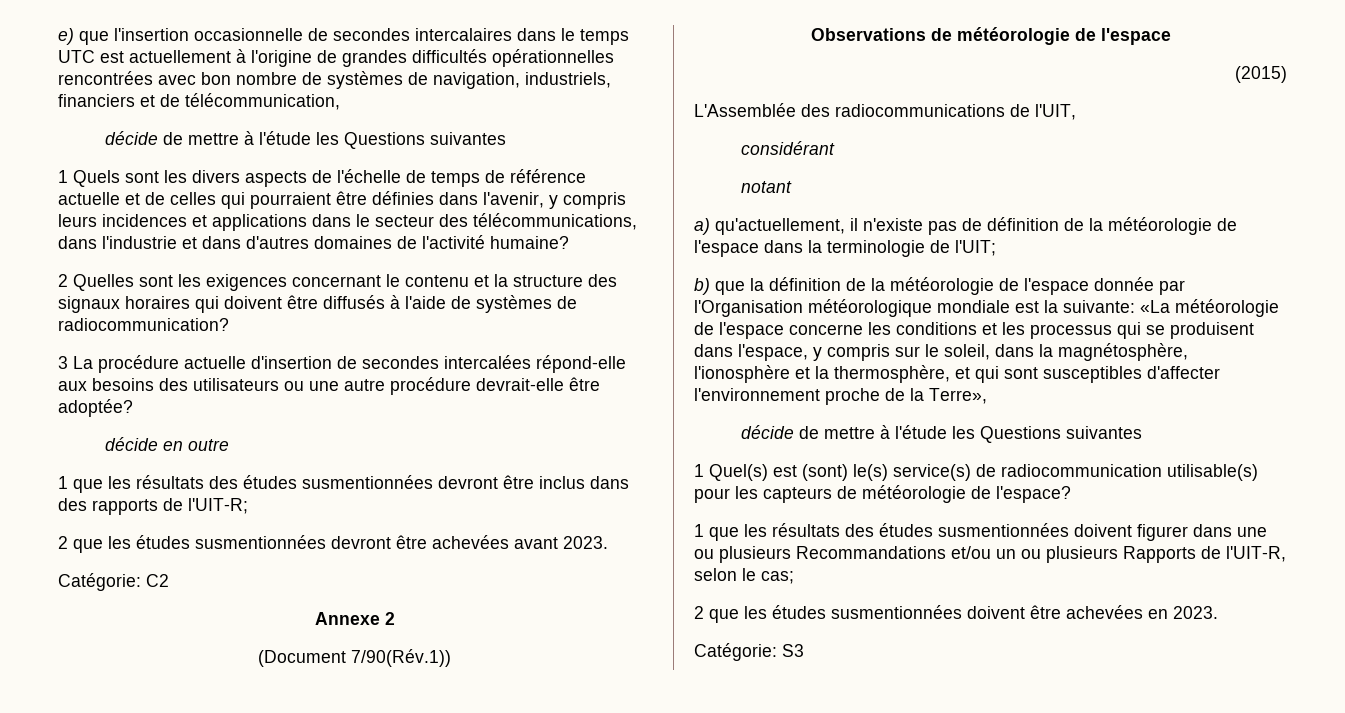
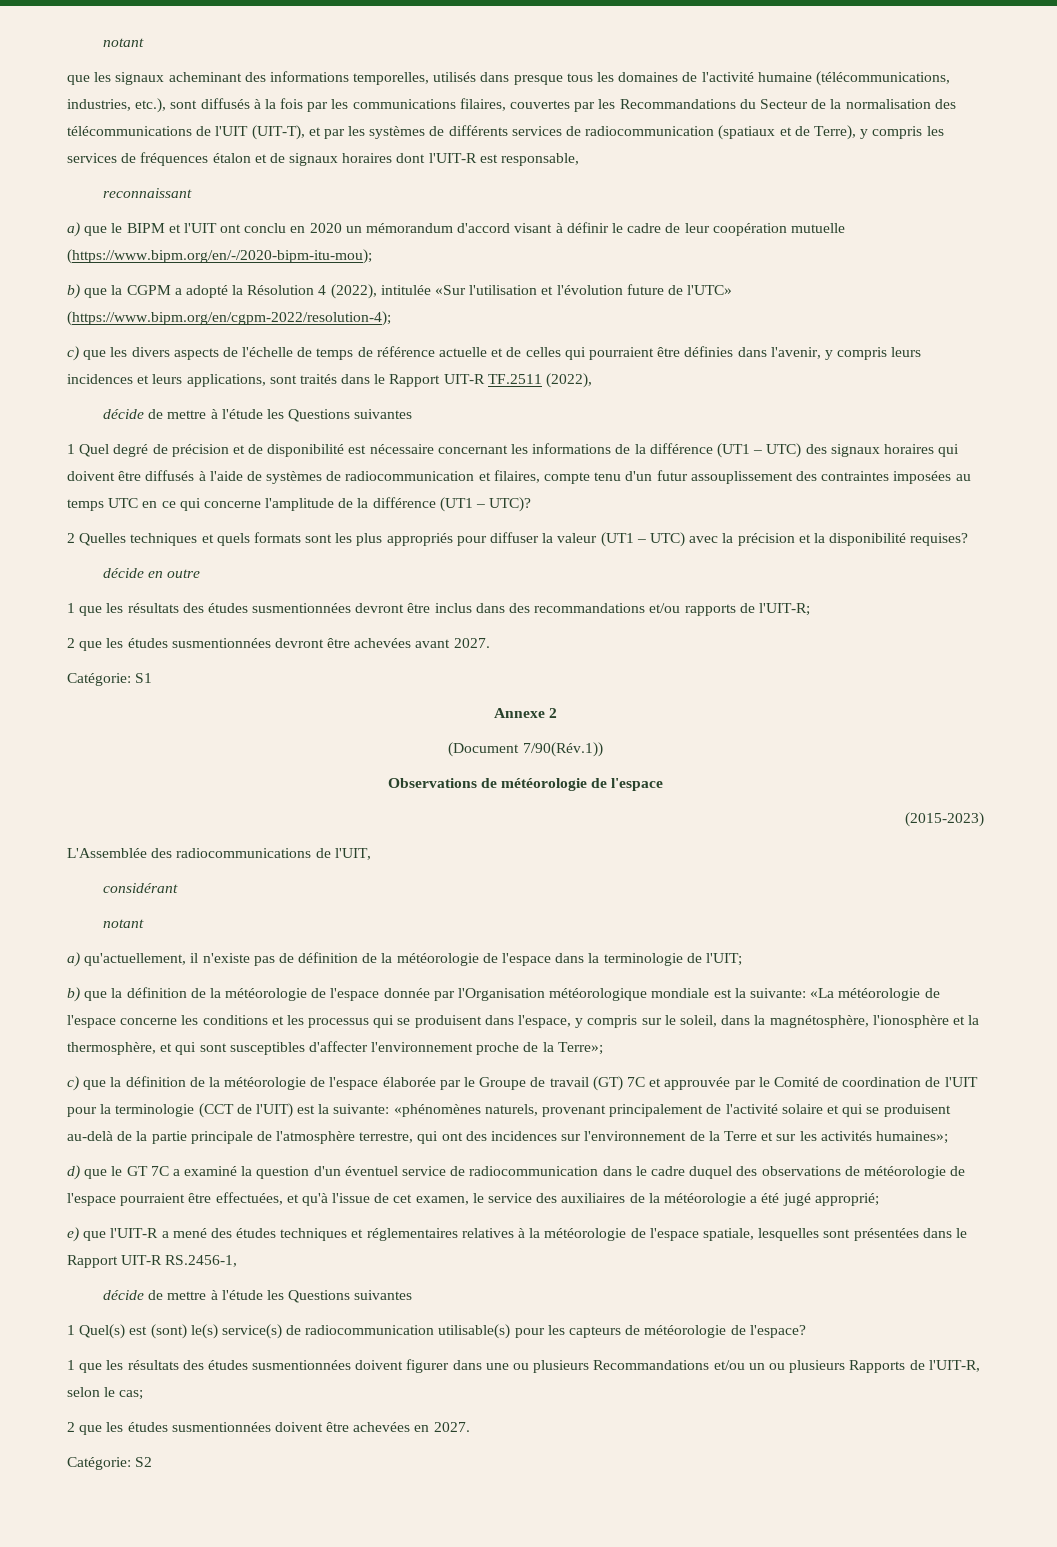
[58,28,629,45] [58,49,614,67] [58,71,611,89] [58,93,340,110] [105,131,507,149] [58,170,159,187] e) que l'insertion occasionnelle de secondes intercalaires dans le temps UTC est actuellement à l'origine de grandes difficultés opérationnelles rencontrées avec bon nombre de systèmes de navigation, industriels, financiers et de télécommunication, // décide de mettre à l'étude les Questions suivantes // 1 Quels sont -> [103,38,145,47] [67,71,950,86] [67,98,956,113] [67,125,944,140] [67,152,580,166] [103,188,193,198] [67,222,845,237] [67,249,372,264] [67,284,733,299] [67,311,391,326] [67,346,107,361] notant // que les signaux acheminant des informations temporelles, utilisés dans presque tous les domaines de l'activité humaine (télécommunications, industries, etc.), sont diffusés à la fois par les communications filaires, couvertes par les Recommandations du Secteur de la normalisation des télécommunications de l'UIT (UIT-T), et par les systèmes de différents services de radiocommunication (spatiaux et de Terre), y compris les services de fréquences étalon et de signaux horaires dont l'UIT-R est responsable, // reconnaissant // a) que le BIPM et l'UIT ont conclu en 2020 un mémorandum d'accord visant à définir le cadre de leur coopération mutuelle (https://www.bipm.org/en/-/2020-bipm-itu-mou); // b) que la CGPM a adopté la Résolution 4 (2022), intitulée «Sur l'utilisation et l'évolution future de l'UTC» (https://www.bipm.org/en/cgpm-2022/resolution-4); // c) que
[212,213,637,231] [58,235,569,249] [58,274,583,291] applications dans le secteur des télécommunications, dans l'industrie et dans d'autres domaines de l'activité humaine? // 2 Quelles sont les exigences concernant le contenu et la structure -> [152,373,593,388] [103,409,413,422] [67,443,802,458] leurs applications, sont traités dans le Rapport UIT-R TF.2511 (2022), // décide de mettre à l'étude les Questions suivantes // 1 Quel degré de précision et de disponibilité est nécessaire concernant les informations de la différence (UT1 – UTC)
[58,318,229,331] [58,355,626,373] [58,377,600,395] [58,399,133,417] radiocommunication? // 3 La procédure actuelle d'insertion de secondes intercalées répond-elle aux besoins des utilisateurs ou une autre procédure devrait-elle être adoptée? -> [345,470,971,484] [67,497,532,512] [67,532,969,547] radiocommunication et filaires, compte tenu d'un futur assouplissement des contraintes imposées au temps UTC en ce qui concerne l'amplitude de la différence (UT1 – UTC)? // 2 Quelles techniques et quels formats sont les plus appropriés pour diffuser la valeur (UT1 – UTC) avec la précision et la disponibilité requises?
(87, 504) none -> [534,603,681,613] recommandations et/ou
[563,536,608,549] [58,573,169,591] 2023. // Catégorie: C2 -> [453,638,490,648] [67,673,153,686] 2027. // Catégorie: S1
[1235,66,1287,83] (2015) -> [905,812,984,827] (2015-2023)
[929,388,987,404] Terre», -> [557,1042,603,1055] [67,1076,978,1091] [67,1103,951,1118] [67,1131,948,1144] [67,1165,966,1180] [67,1192,879,1206] [67,1227,967,1242] [67,1255,238,1268] Terre»; // c) que la définition de la météorologie de l'espace élaborée par le Groupe de travail (GT) 7C et approuvée par le Comité de coordination de l'UIT pour la terminologie (CCT de l'UIT) est la suivante: «phénomènes naturels, provenant principalement de l'activité solaire et qui se produisent au-delà de la partie principale de l'atmosphère terrestre, qui ont des incidences sur l'environnement de la Terre et sur les activités humaines»; // d) que le GT 7C a examiné la question d'un éventuel service de radiocommunication dans le cadre duquel des observations de météorologie de l'espace pourraient être effectuées, et qu'à l'issue de cet examen, le service des auxiliaires de la météorologie a été jugé approprié; // e) que l'UIT-R a mené des études techniques et réglementaires relatives à la météorologie de l'espace spatiale, lesquelles sont présentées dans le Rapport UIT-R RS.2456-1,
[1173,606,1218,619] [694,643,804,661] 2023. // Catégorie: S3 -> [433,1422,470,1432] [67,1457,153,1470] 2027. // Catégorie: S2

